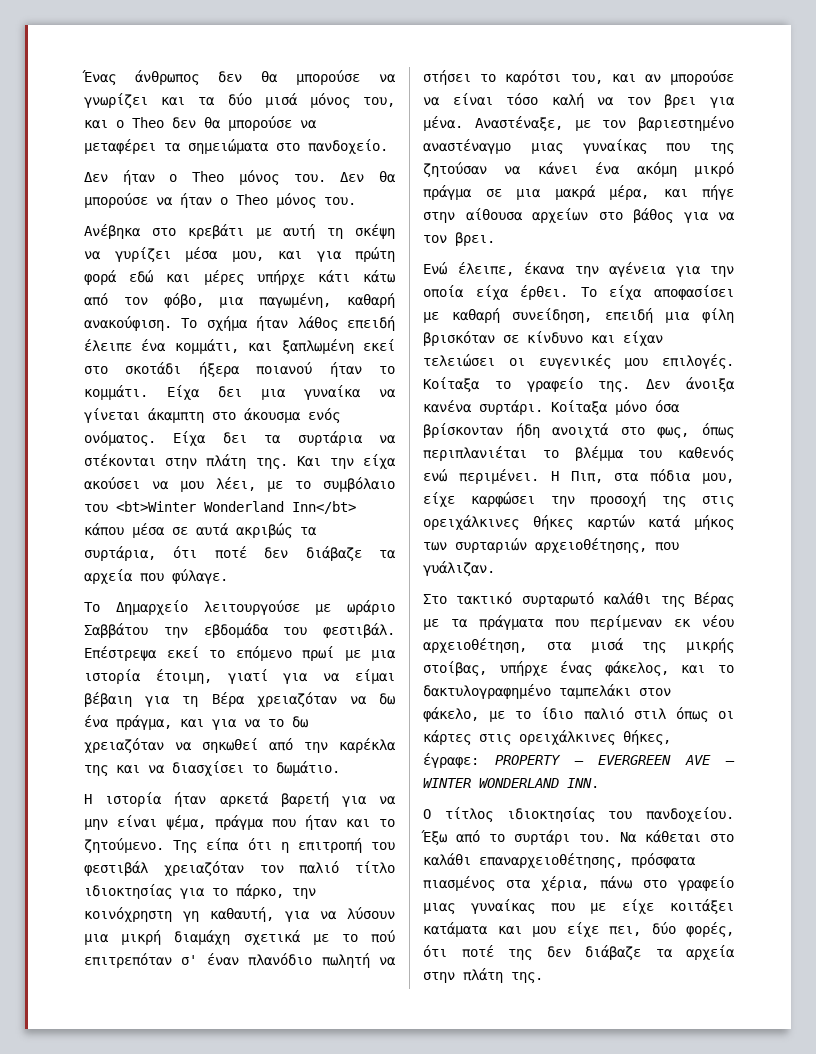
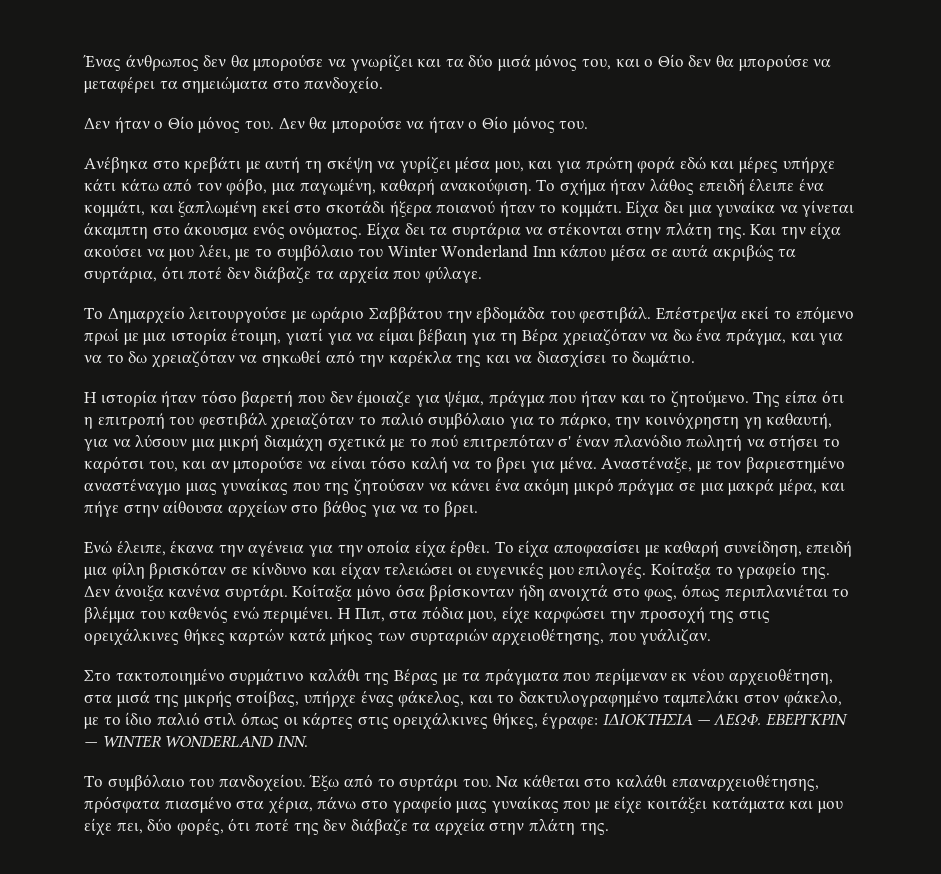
[132,117,164,128] Theo -> [657,54,684,67] Θίο
[192,171,225,182] Theo -> [167,116,194,129] Θίο
[236,194,268,205] Theo -> [482,116,509,129] Θίο
[116,501,356,514] <bt>Winter Wonderland Inn</bt> -> [387,245,556,258] Winter Wonderland Inn
[219,792,396,807] [84,815,157,830] αρκετά βαρετή για να μην είναι -> [200,390,440,407] τόσο βαρετή που δεν έμοιαζε για
[259,861,395,874] [84,884,172,899] τον παλιό τίτλο ιδιοκτησίας -> [358,412,506,429] το παλιό συμβόλαιο
[626,97,651,105] τον -> [474,461,492,469] το
[423,235,447,243] τον -> [422,505,440,513] το
[456,592,594,607] τακτικό συρταρωτό -> [115,668,305,685] τακτοποιημένο συρμάτινο
[494,755,712,765] PROPERTY — EVERGREEN AVE -> [603,713,848,726] ΙΔΙΟΚΤΗΣΙΑ — ΛΕΩΦ. ΕΒΕΡΓΚΡΙΝ
[423,807,595,822] Ο τίτλος ιδιοκτησίας -> [84,774,185,791] Το συμβόλαιο
[423,876,495,891] πιασμένος -> [164,796,232,813] πιασμένο

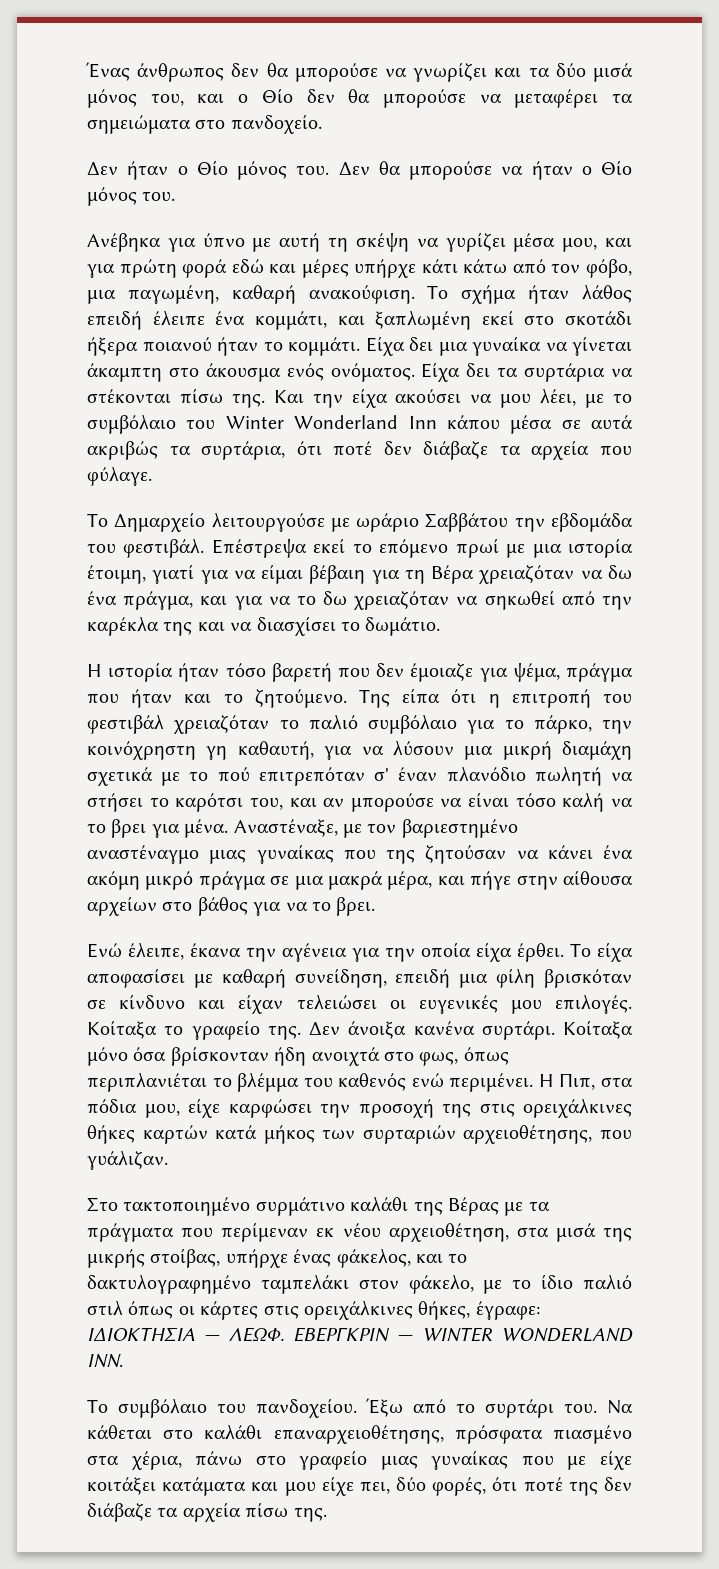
[152,156,242,173] στο κρεβάτι -> [167,233,245,252] για ύπνο
[626,222,713,239] στην πλάτη -> [179,388,223,404] πίσω
[489,818,576,835] στην πλάτη -> [245,1502,289,1518] πίσω

